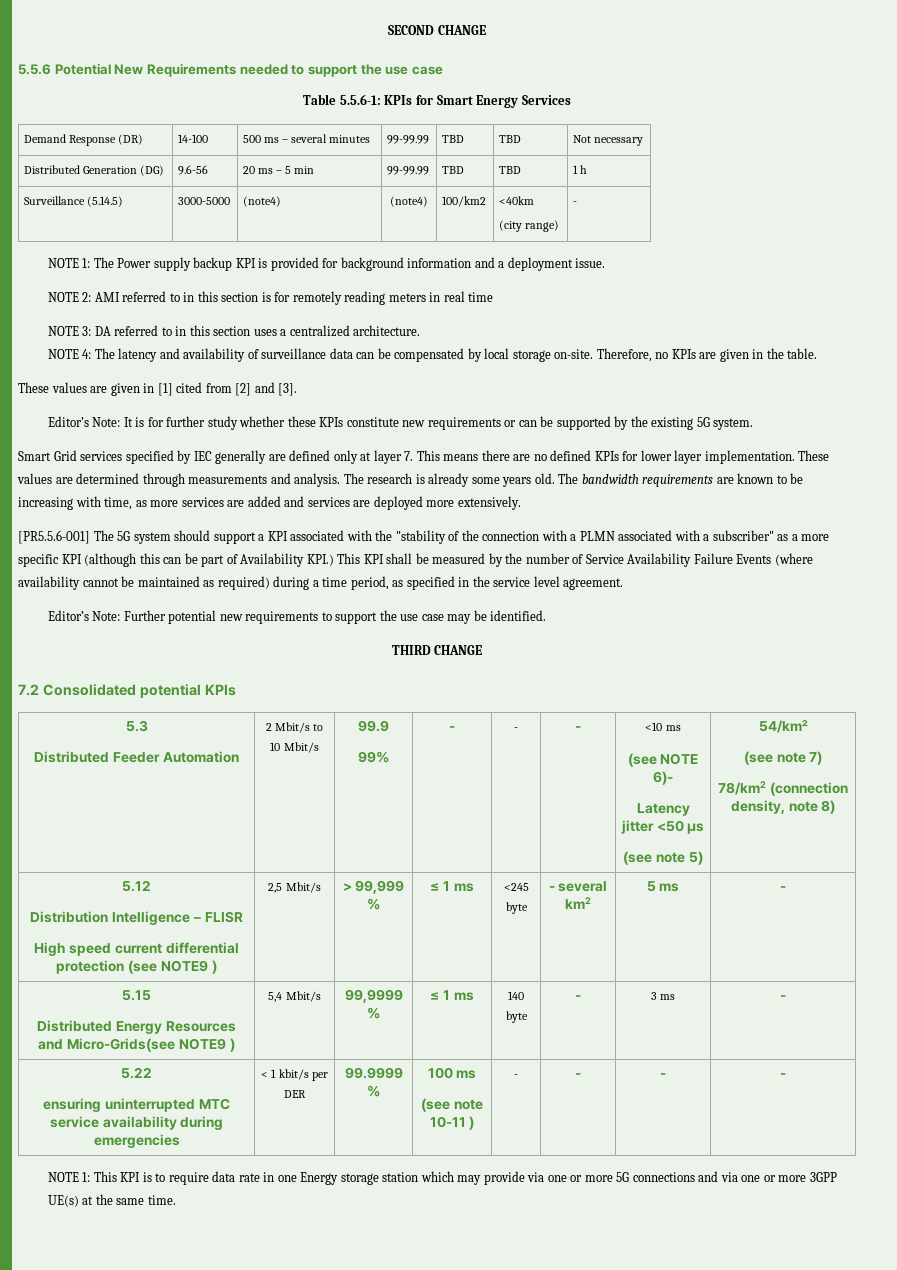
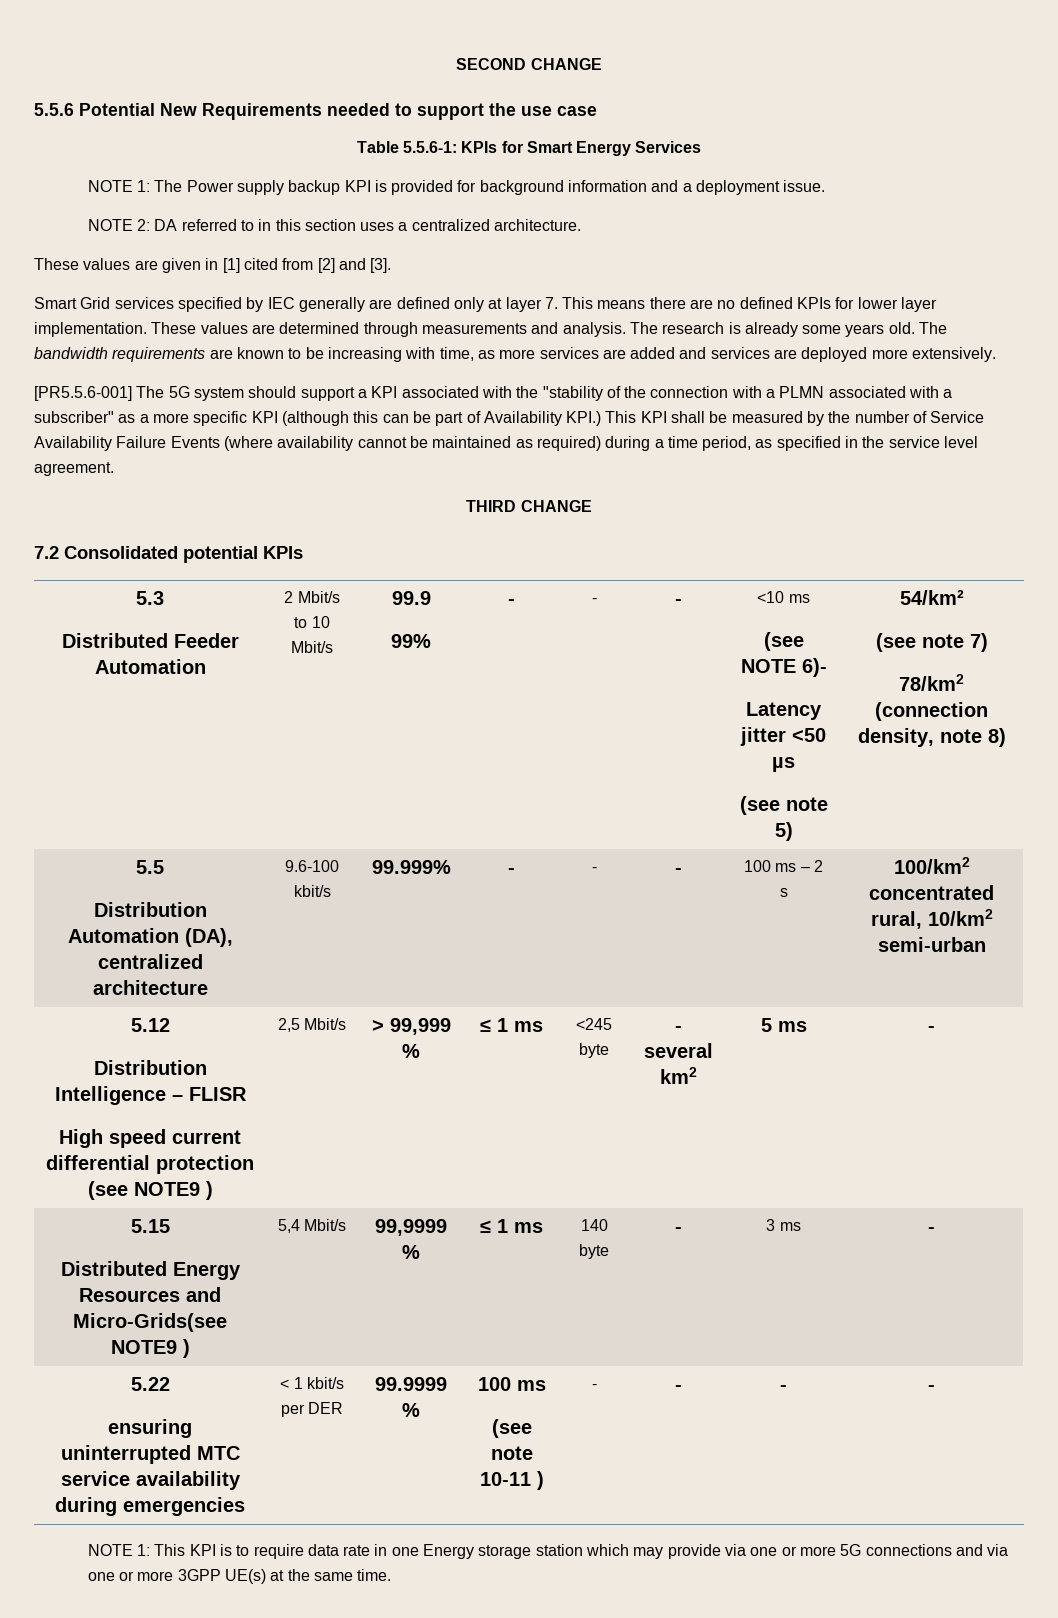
[23,134,144,146] [177,134,208,143] [242,134,371,143] [386,135,429,144] [441,135,464,143] [498,135,521,143] [572,135,644,146] [23,165,165,176] [177,165,208,175] [242,166,315,174] [386,166,429,175] [441,166,464,174] [498,166,521,174] [572,165,588,174] [23,196,124,207] [177,197,230,205] [242,196,281,207] [390,196,428,207] [441,196,486,207] [498,196,534,205] [498,220,560,232] [572,201,577,205] // Demand Response (DR) | 14-100 | 500 ms – several minutes | 99-99.99 | TBD | TBD | Not necessary // Distributed Generation (DG) | 9.6-56 | 20 ms – 5 min | 99-99.99 | TBD | TBD | 1 h // Surveillance (5.14.5) | 3000-5000 | (note4) | (note4) | 100/km2 | <40km // (city range) | - -> (702, 147) none
[94,291,494,305] [47,326,92,336] AMI referred to in this section is for remotely reading meters in real time // NOTE 3: -> (150, 225) none
[47,348,818,362] // NOTE 4: The latency and availability of surveillance data can be compensated by local storage on-site. Therefore, no KPIs are given in the table. -> (582, 225) none
[47,416,754,430] // Editor’s Note: It is for further study whether these KPIs constitute new requirements or can be supported by the existing 5G system. -> (392, 265) none
[47,610,547,624] // Editor’s Note: Further potential new requirements to support the use case may be identified. -> (114, 469) none
(836, 807) none -> [136,860,164,874] [93,902,207,917] [67,928,233,947] [97,954,203,969] [92,980,208,995] [285,860,339,872] [293,885,331,897] [371,860,451,874] [508,868,515,874] [591,867,597,872] [674,868,682,874] [744,860,823,872] [779,888,788,897] [893,857,970,874] [869,885,994,900] [870,909,993,929] [877,937,986,952] // 5.5 // Distribution Automation (DA), centralized architecture | 9.6-100 kbit/s | 99.999% | - | - | - | 100 ms – 2 s | 100/km2 concentrated rural, 10/km2 semi-urban

